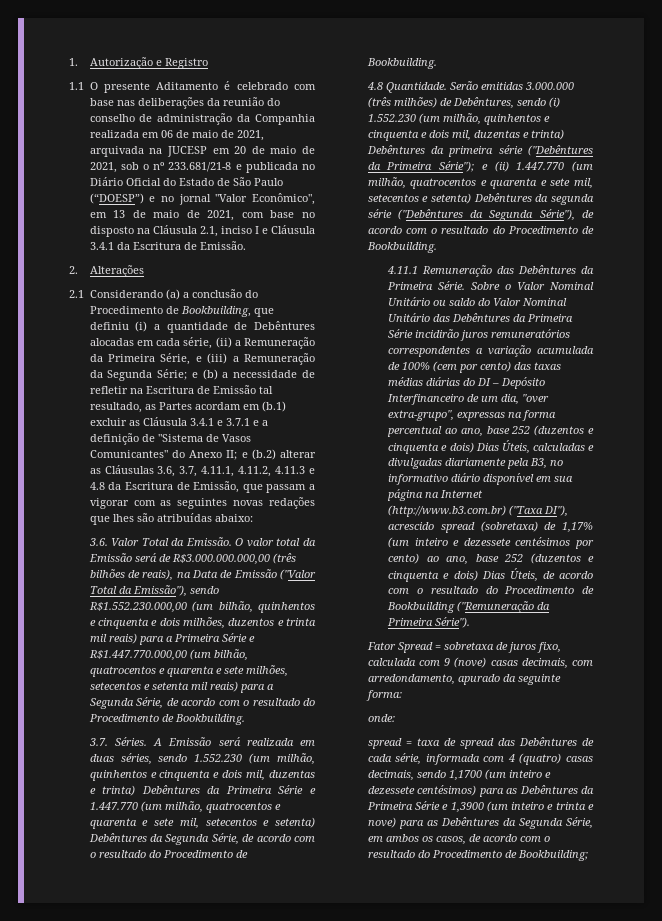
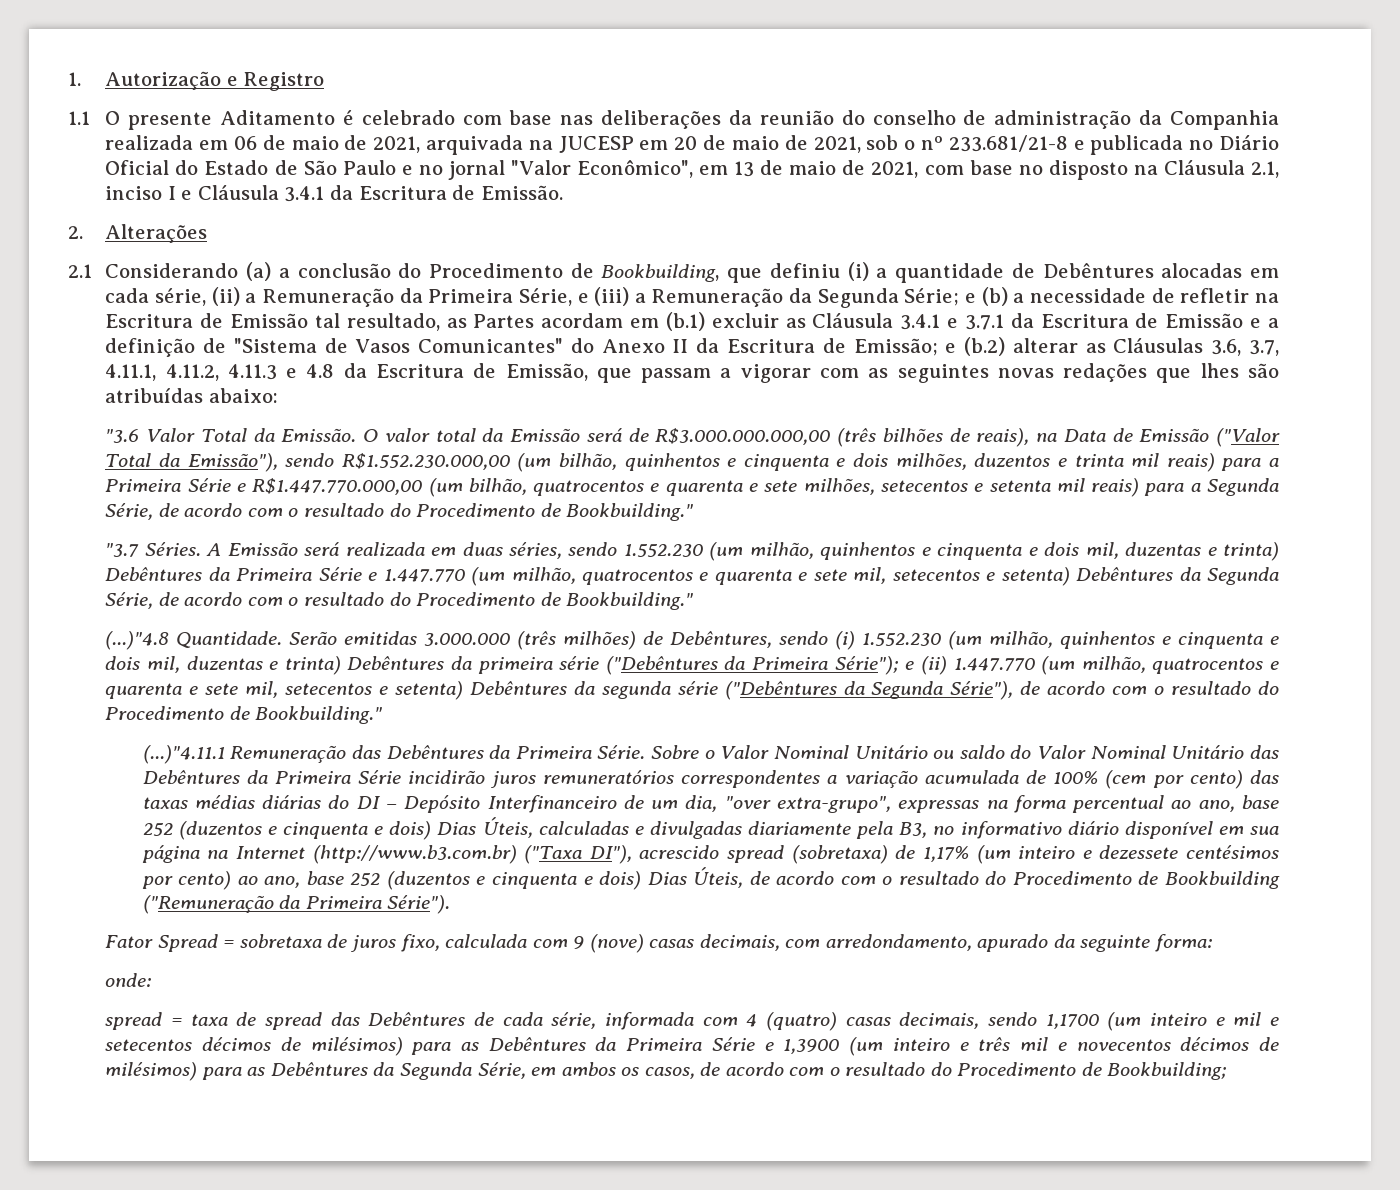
[89,193,144,204] (“DOESP”) -> (396, 167) none
(250, 422) none -> [1010,313,1244,328] da Escritura de Emissão
[226,450,238,460] II; -> [672,338,938,356] II da Escritura de Emissão;
[88,538,108,546] 3.6. -> [105,429,140,443] "3.6
[174,714,245,725] [88,738,108,746] Bookbuilding. // 3.7. -> [566,503,694,521] [105,543,140,557] Bookbuilding." // "3.7
[366,58,437,69] [366,82,383,90] Bookbuilding. // 4.8 -> [566,592,694,610] [105,631,170,650] Bookbuilding." // (...)"4.8
[366,242,437,253] [387,266,419,274] Bookbuilding. // 4.11.1 -> [255,706,383,724] [142,745,225,764] Bookbuilding." // (...)"4.11.1
[367,785,477,796] dezessete centésimos) -> [1233,1012,1279,1026] [105,1037,403,1056] mil e setecentos décimos de milésimos)
[555,802,594,810] [367,817,396,828] trinta e nove) -> [978,1037,1279,1051] [105,1062,198,1081] três mil e novecentos décimos de milésimos)

